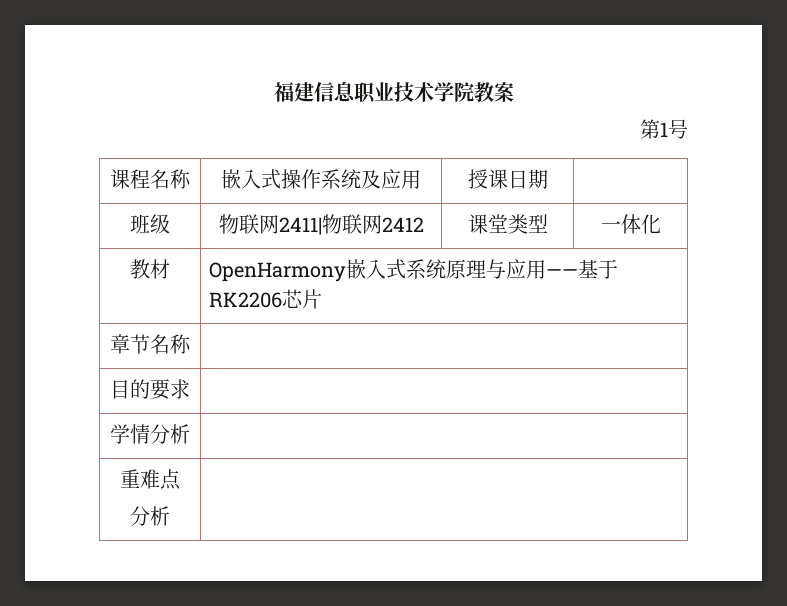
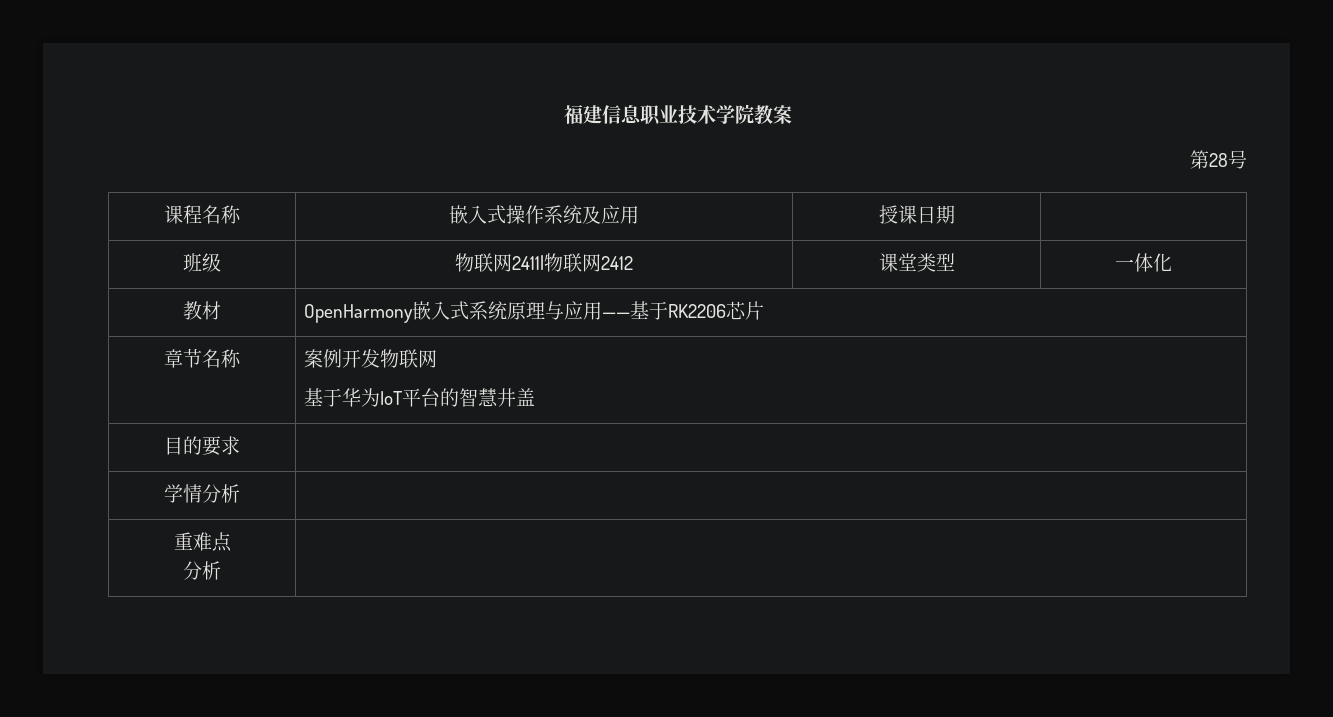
[660,122,668,137] 1 -> [1209,153,1228,167] 28
(191, 344) none -> [304,349,438,368] [304,388,536,407] 案例开发物联网 // 基于华为IoT平台的智慧井盖

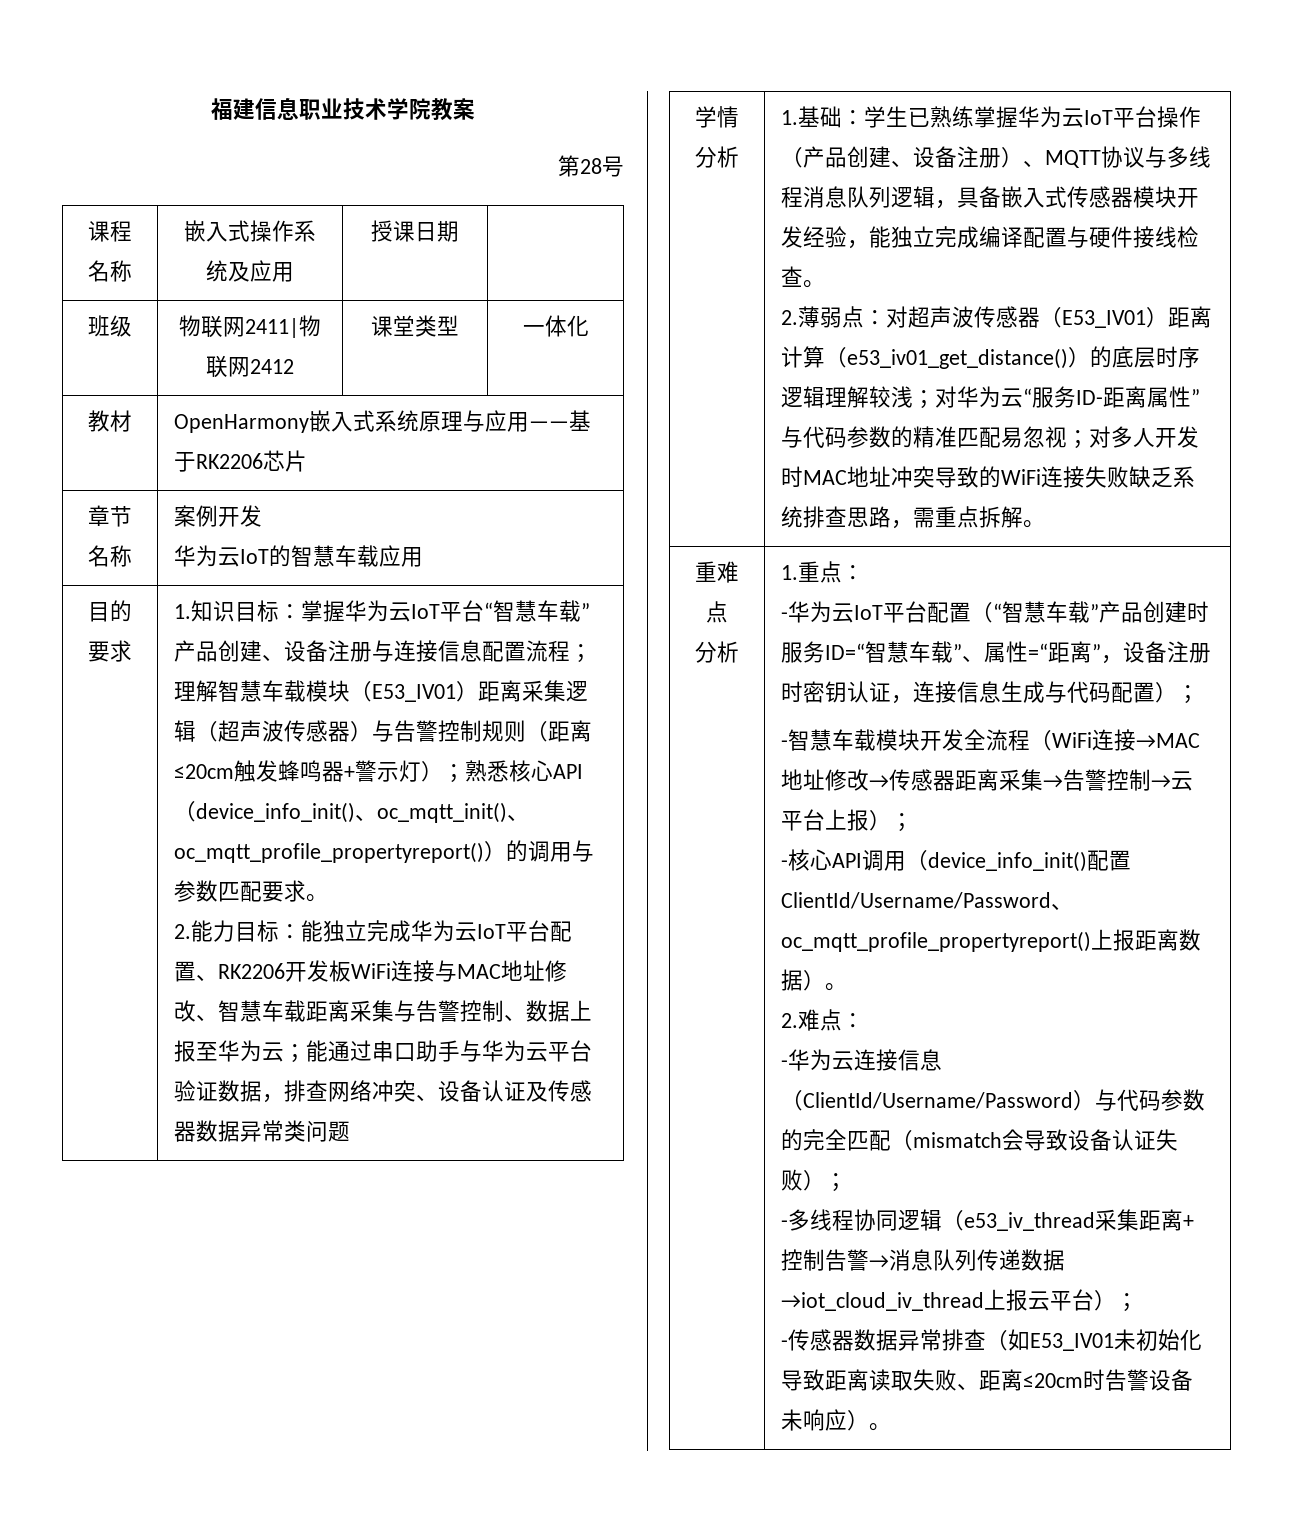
[380,349,438,368] [304,388,536,407] [164,436,240,456] [164,484,240,503] [173,532,232,552] [183,561,221,580] 物联网 // 基于华为IoT平台的智慧井盖 // 目的要求 | // 学情分析 | // 重难点 // 分析 | -> [173,545,423,567] [88,600,132,622] [88,640,132,662] [173,600,590,622] [173,640,592,663] [173,680,588,702] [173,720,592,742] [173,760,583,783] [173,801,529,823] [173,840,594,863] [173,880,328,902] [173,920,572,942] [173,960,567,982] [173,1000,592,1022] [173,1040,592,1063] [173,1080,592,1103] [173,1120,350,1142] [695,106,739,128] [695,146,739,168] [780,106,1201,128] [780,146,1211,168] [780,186,1199,209] [780,226,1199,249] [780,266,825,288] [780,306,1212,328] [780,346,1200,369] [780,386,1200,409] [780,426,1199,449] [780,466,1195,488] [780,506,1045,529] [695,561,739,583] [706,601,728,623] [695,641,739,663] [780,561,864,583] [780,601,1209,623] [780,641,1211,664] [780,681,1199,704] [780,729,1200,751] [780,769,1193,791] [780,809,913,832] [780,849,1131,872] [780,892,1073,910] [780,929,1201,952] [780,969,847,991] [780,1009,864,1031] [780,1049,942,1071] [780,1089,1205,1111] [780,1129,1178,1151] [780,1169,847,1192] [780,1209,1194,1231] [780,1249,1065,1271] [780,1289,1138,1312] [780,1329,1202,1351] [780,1369,1193,1391] [780,1409,891,1431] // 华为云IoT的智慧车载应用 // 目的要求 | 1.知识目标：掌握华为云IoT平台“智慧车载”产品创建、设备注册与连接信息配置流程；理解智慧车载模块（E53_IV01）距离采集逻辑（超声波传感器）与告警控制规则（距离≤20cm触发蜂鸣器+警示灯）；熟悉核心API（device_info_init()、oc_mqtt_init()、oc_mqtt_profile_propertyreport()）的调用与参数匹配要求。 // 2.能力目标：能独立完成华为云IoT平台配置、RK2206开发板WiFi连接与MAC地址修改、智慧车载距离采集与告警控制、数据上报至华为云；能通过串口助手与华为云平台验证数据，排查网络冲突、设备认证及传感器数据异常类问题 // 学情分析 | 1.基础：学生已熟练掌握华为云IoT平台操作（产品创建、设备注册）、MQTT协议与多线程消息队列逻辑，具备嵌入式传感器模块开发经验，能独立完成编译配置与硬件接线检查。 // 2.薄弱点：对超声波传感器（E53_IV01）距离计算（e53_iv01_get_distance()）的底层时序逻辑理解较浅；对华为云“服务ID-距离属性”与代码参数的精准匹配易忽视；对多人开发时MAC地址冲突导致的WiFi连接失败缺乏系统排查思路，需重点拆解。 // 重难点 // 分析 | 1.重点： // -华为云IoT平台配置（“智慧车载”产品创建时服务ID=“智慧车载”、属性=“距离”，设备注册时密钥认证，连接信息生成与代码配置）； // -智慧车载模块开发全流程（WiFi连接→MAC地址修改→传感器距离采集→告警控制→云平台上报）； // -核心API调用（device_info_init()配置ClientId/Username/Password、oc_mqtt_profile_propertyreport()上报距离数据）。 // 2.难点： // -华为云连接信息（ClientId/Username/Password）与代码参数的完全匹配（mismatch会导致设备认证失败）； // -多线程协同逻辑（e53_iv_thread采集距离+控制告警→消息队列传递数据→iot_cloud_iv_thread上报云平台）； // -传感器数据异常排查（如E53_IV01未初始化导致距离读取失败、距离≤20cm时告警设备未响应）。

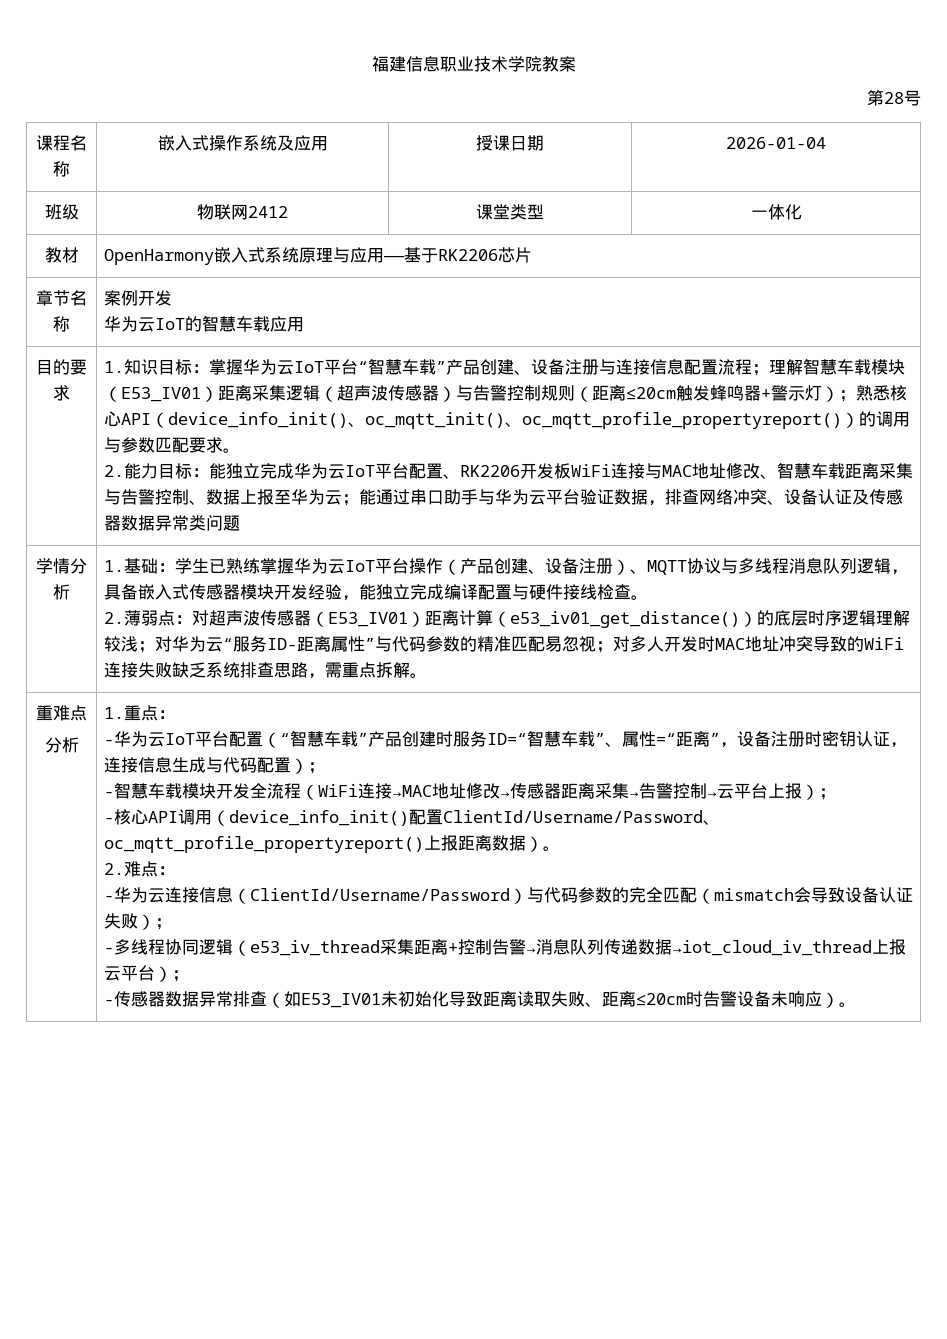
(459, 231) none -> [726,137,826,149] 2026-01-04
[245,315,321,338] [206,355,250,378] 2411|物联网 -> (248, 212) none

